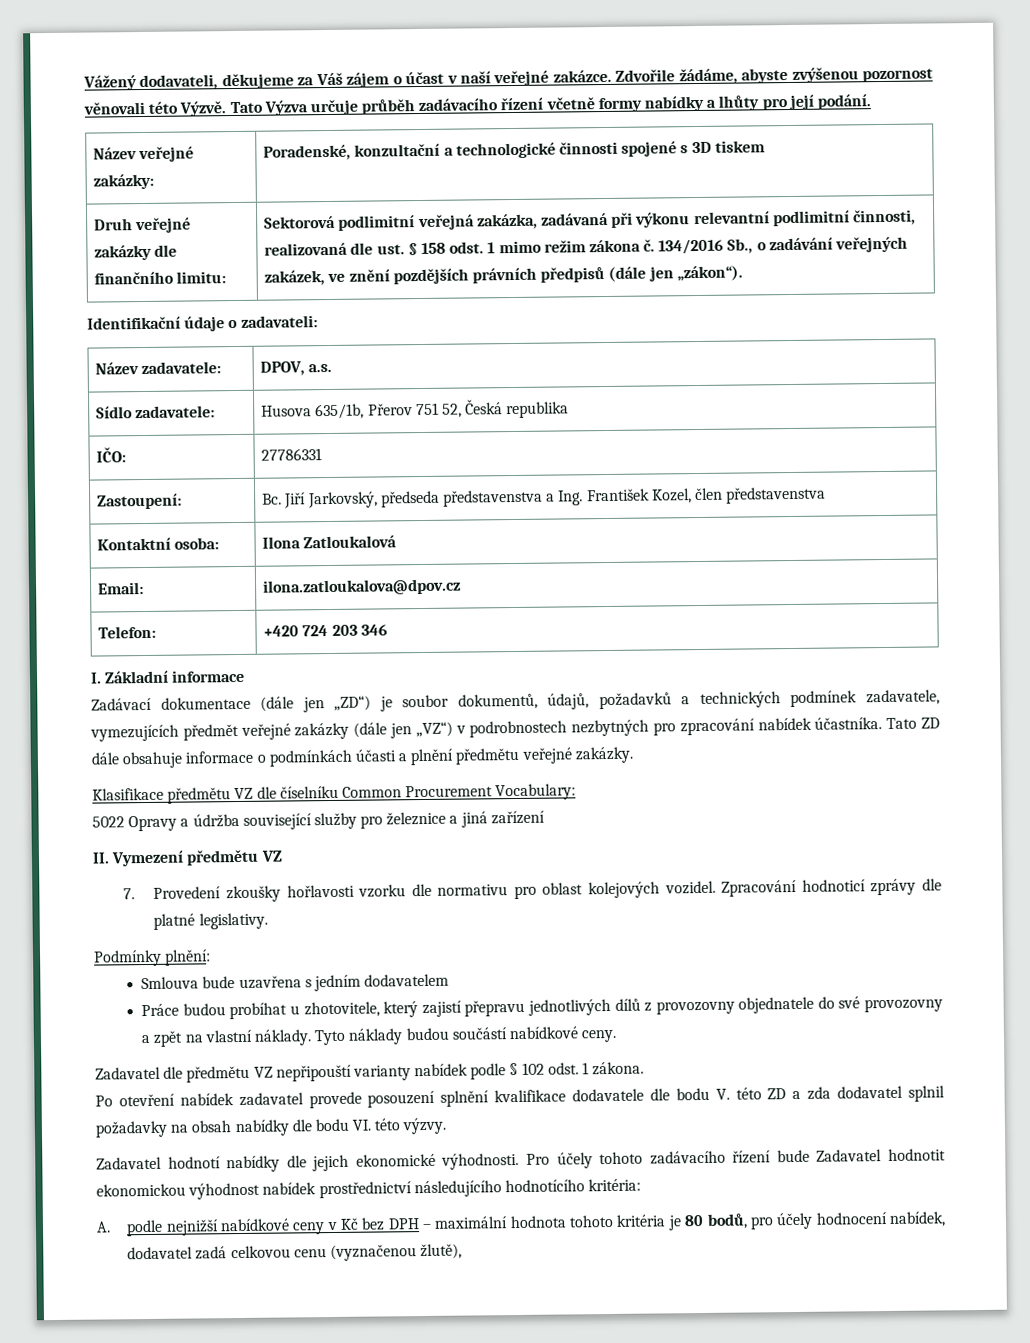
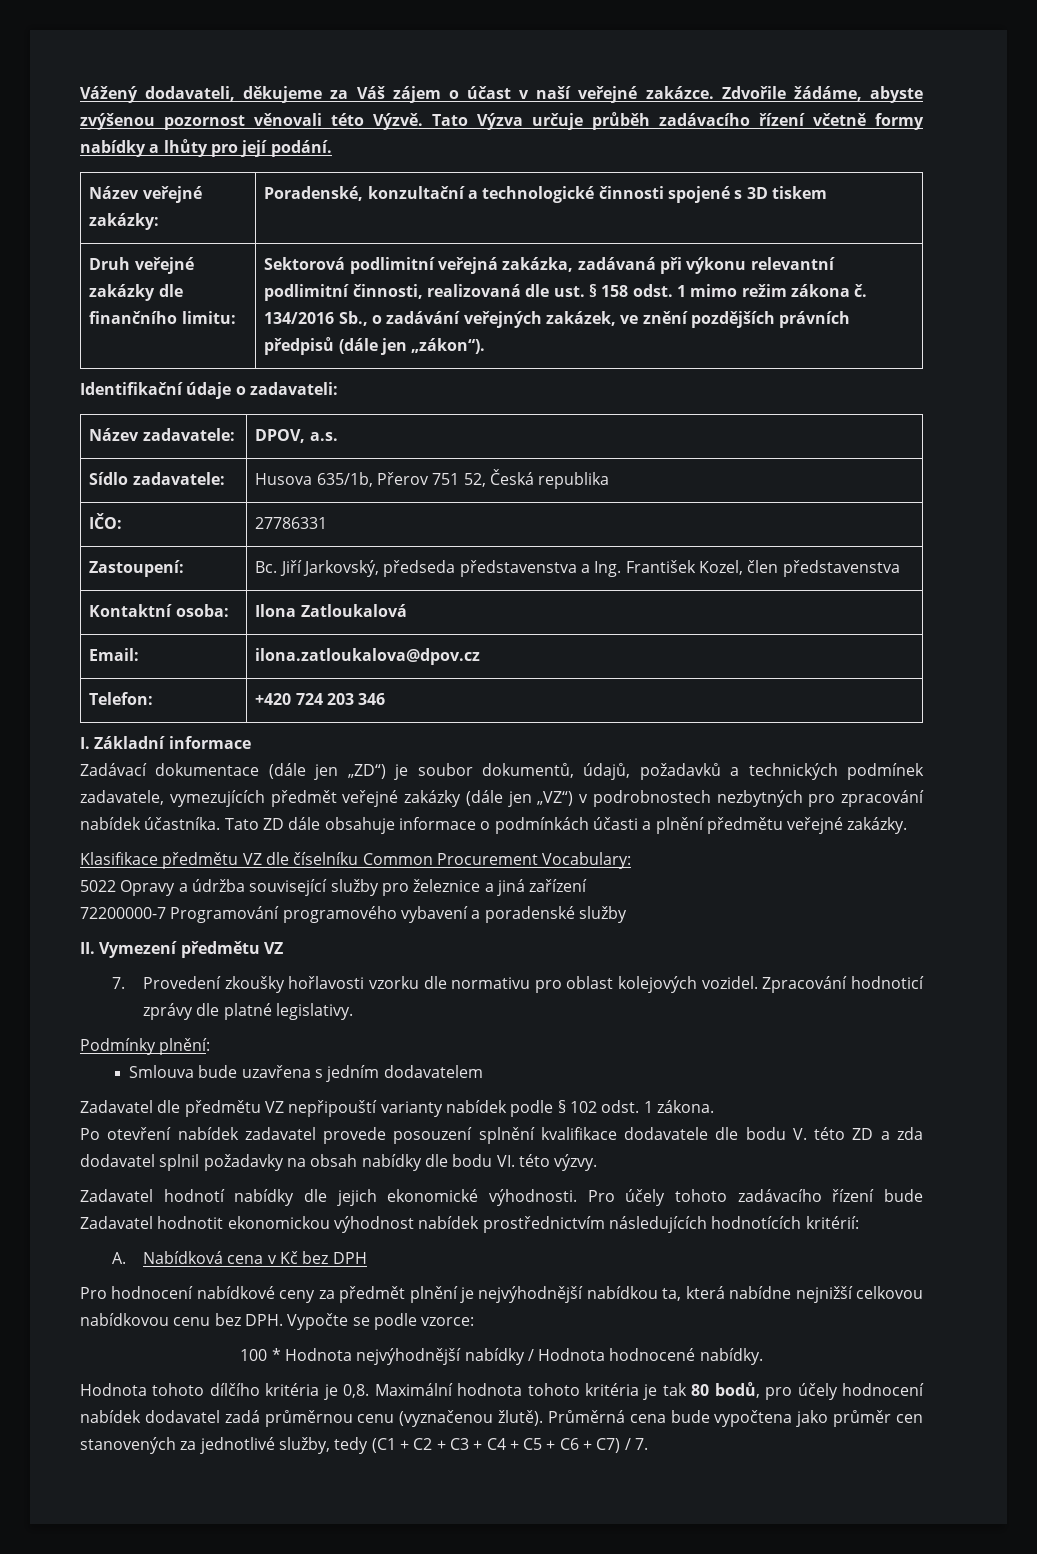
(545, 817) none -> [80,906,627,923] // 72200000-7 Programování programového vybavení a poradenské služby
[141,996,943,1020] [141,1026,618,1047] // Práce budou probíhat u zhotovitele, který zajistí přepravu jednotlivých dílů z provozovny objednatele do své provozovny a zpět na vlastní náklady. Tyto náklady budou součástí nabídkové ceny. -> (483, 1071) none
[318,1178,642,1199] [96,1216,509,1237] prostřednictví následujícího hodnotícího kritéria: // A. podle nejnižší nabídkové ceny v Kč bez DPH – maximální -> [482,1216,859,1233] [111,1251,367,1264] [80,1286,924,1303] [80,1313,475,1330] [240,1348,763,1365] [80,1383,453,1400] prostřednictvím následujících hodnotících kritérií: // A. Nabídková cena v Kč bez DPH // Pro hodnocení nabídkové ceny za předmět plnění je nejvýhodnější nabídkou ta, která nabídne nejnižší celkovou nabídkovou cenu bez DPH. Vypočte se podle vzorce: // 100 * Hodnota nejvýhodnější nabídky / Hodnota hodnocené nabídky. // Hodnota tohoto dílčího kritéria je 0,8. Maximální
(682, 1223) none -> [662,1383,687,1396] tak
[888,1211,946,1227] nabídek, -> [80,1410,141,1423] nabídek
[230,1245,291,1259] celkovou -> [264,1410,353,1427] průměrnou
[420,1243,463,1260] žlutě), -> [498,1410,923,1427] [80,1437,649,1454] žlutě). Průměrná cena bude vypočtena jako průměr cen stanovených za jednotlivé služby, tedy (C1 + C2 + C3 + C4 + C5 + C6 + C7) / 7.

